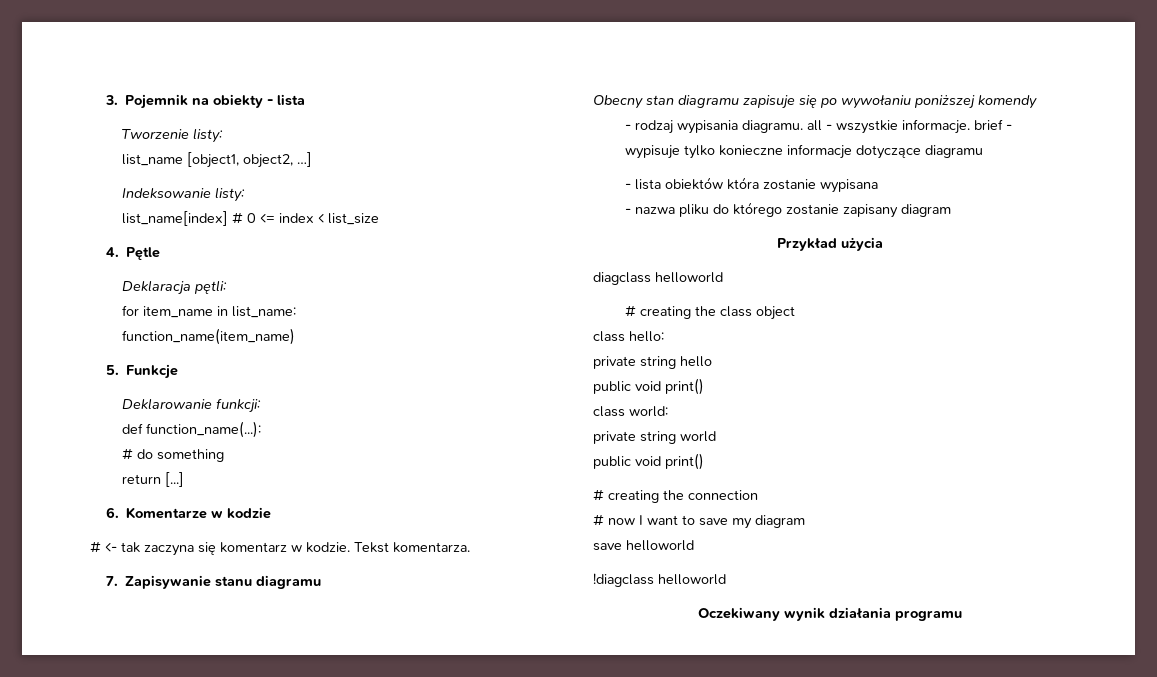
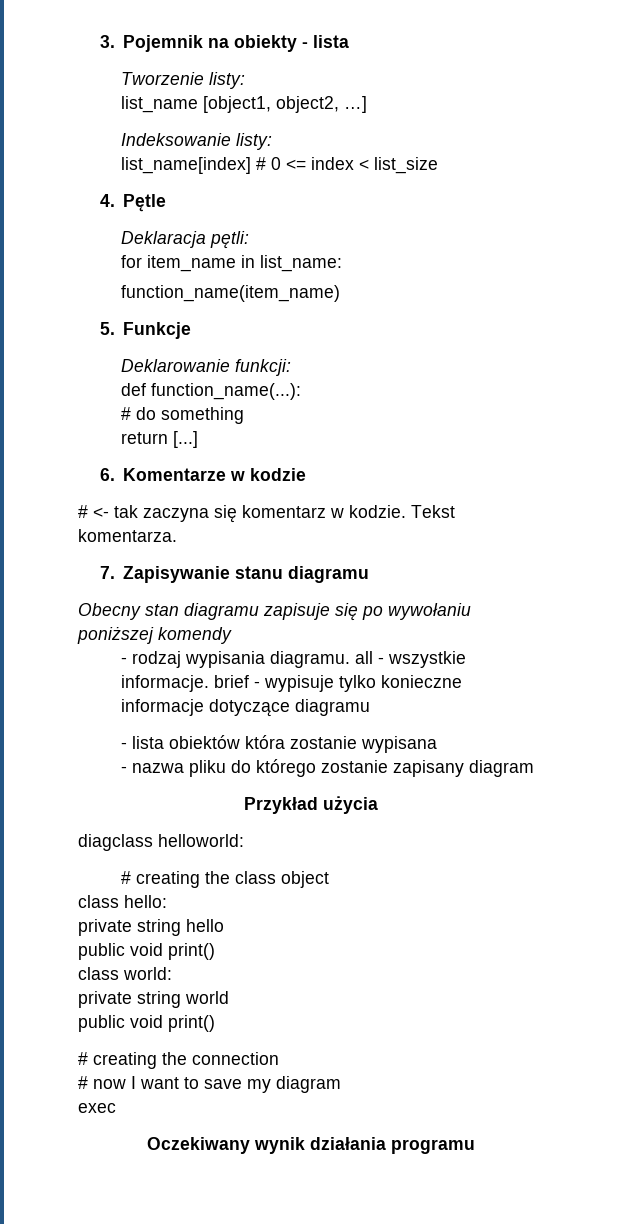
[655,272,723,283] helloworld -> [158,834,244,847] helloworld:
[593,540,694,551] [593,573,726,587] save helloworld // !diagclass helloworld -> [78,1103,116,1113] exec

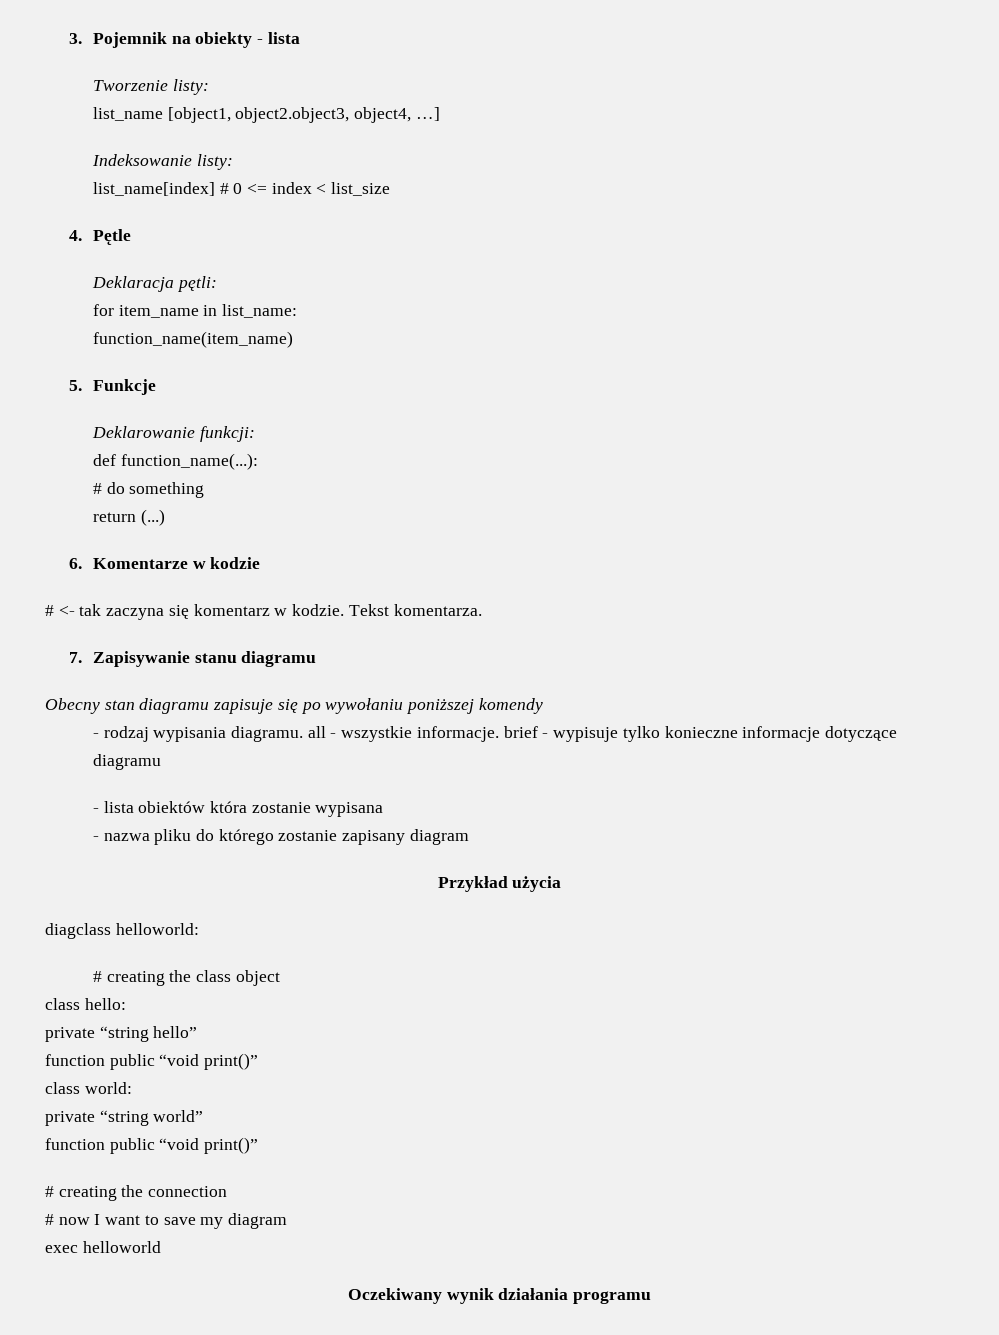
[276,96,340,113] object2, -> [235,107,411,123] object2.object3, object4,
[173,431,199,448] [...] -> [140,509,165,526] (...)
[137,919,224,936] [78,943,215,960] [78,967,172,980] [78,991,229,1008] [78,1015,215,1032] string hello // public void print() // class world: // private string world // public void print() -> [99,1026,198,1042] [45,1053,259,1070] [45,1082,132,1094] [45,1110,204,1126] [45,1137,259,1154] “string hello” // function public “void print()” // class world: // private “string world” // function public “void print()”
(116, 1108) none -> [82,1241,161,1253] helloworld

